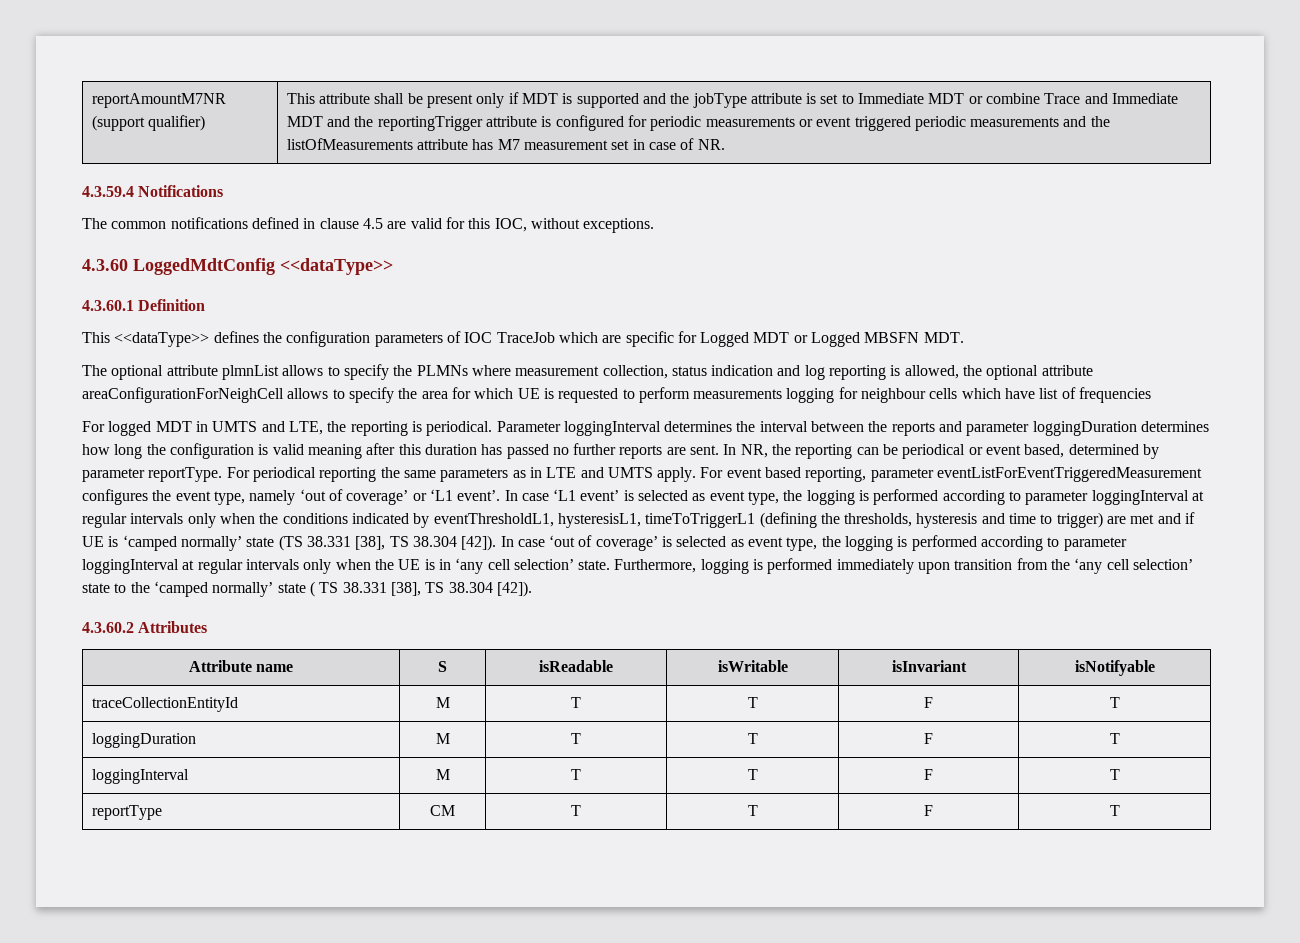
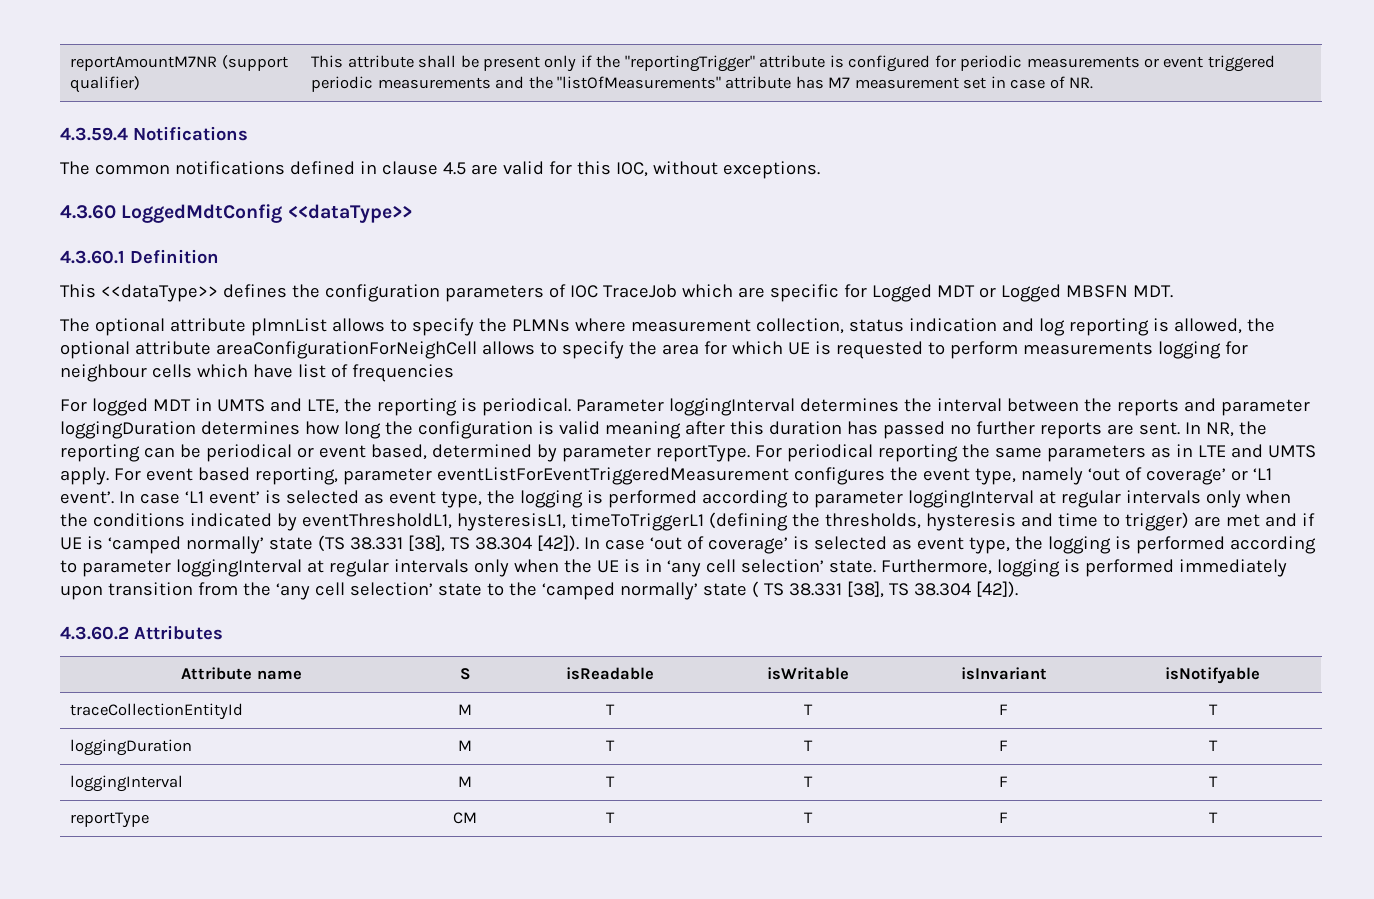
[521,93,1179,108] [286,116,483,131] MDT is supported and the jobType attribute is set to Immediate MDT or combine Trace and Immediate MDT and the reportingTrigger -> [596,55,755,72] the "reportingTrigger"
[286,138,413,150] listOfMeasurements -> [556,76,721,89] "listOfMeasurements"

